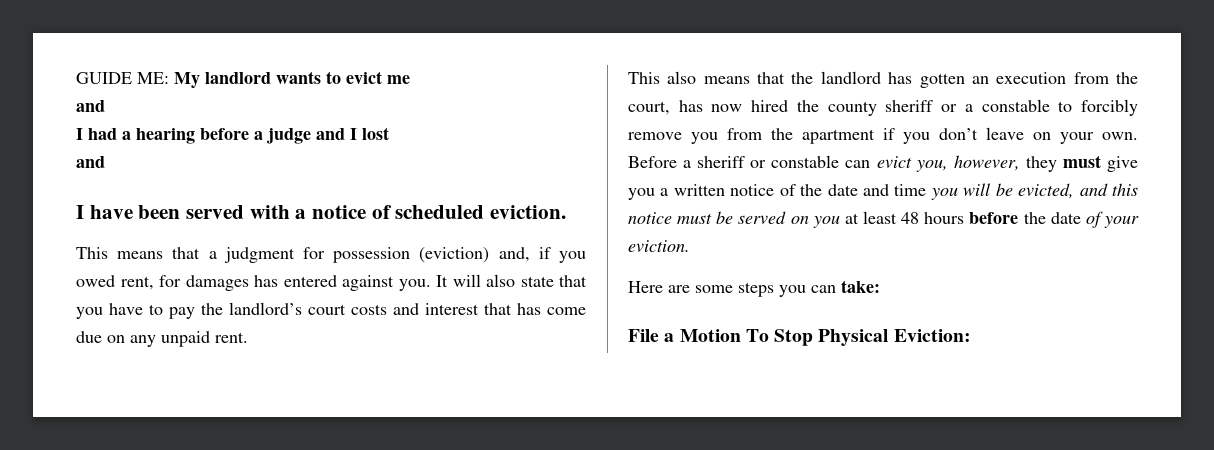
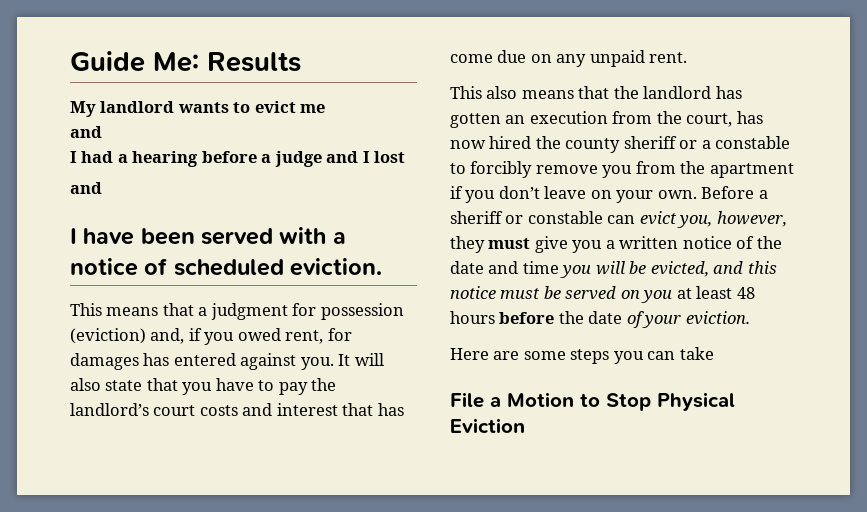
[76,72,169,84] GUIDE ME: -> [70,51,301,72] Guide Me: Results //
[841,280,880,293] take: -> [679,347,714,360] take
[745,329,769,342] To -> [580,393,600,407] to
[893,329,971,342] Eviction: -> [450,418,525,433] Eviction

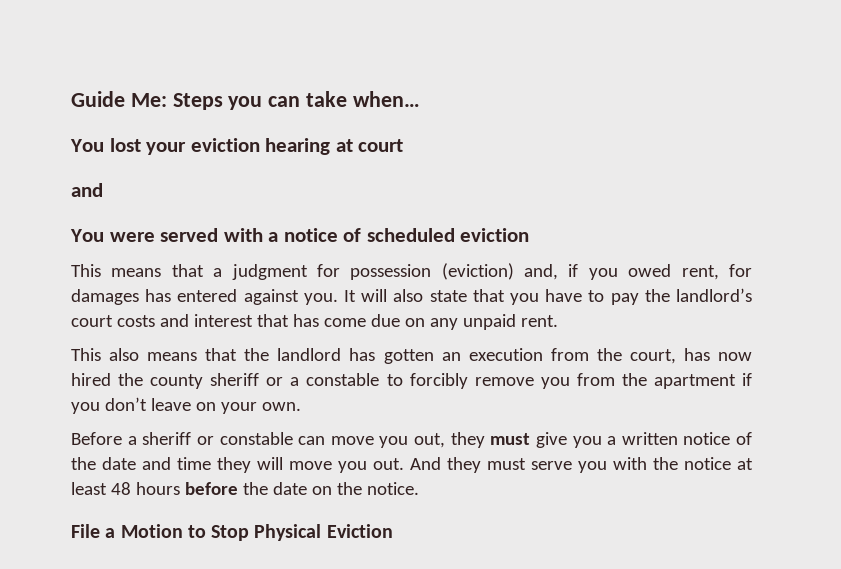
[207,52,301,72] [70,101,326,117] [70,126,102,138] [70,151,406,167] [70,182,102,194] [70,228,195,245] Results // My landlord wants to evict me // and // I had a hearing before a judge and I lost // and // I have been -> [172,91,420,110] [70,138,404,155] [71,183,103,197] [70,229,155,242] Steps you can take when… // You lost your eviction hearing at court // and // You were
[290,258,383,276] eviction. -> [460,228,530,242] eviction
(697, 194) none -> (301, 406) //
[639,211,787,228] evict you, however, -> [330,433,445,448] move you out,
[560,261,777,278] [450,286,673,303] you will be evicted, and this notice must be served on you -> [217,457,731,473] they will move you out. And they must serve you with the notice
[626,311,750,328] [450,347,714,364] of your eviction. // Here are some steps you can take -> [311,482,419,495] on the notice.

